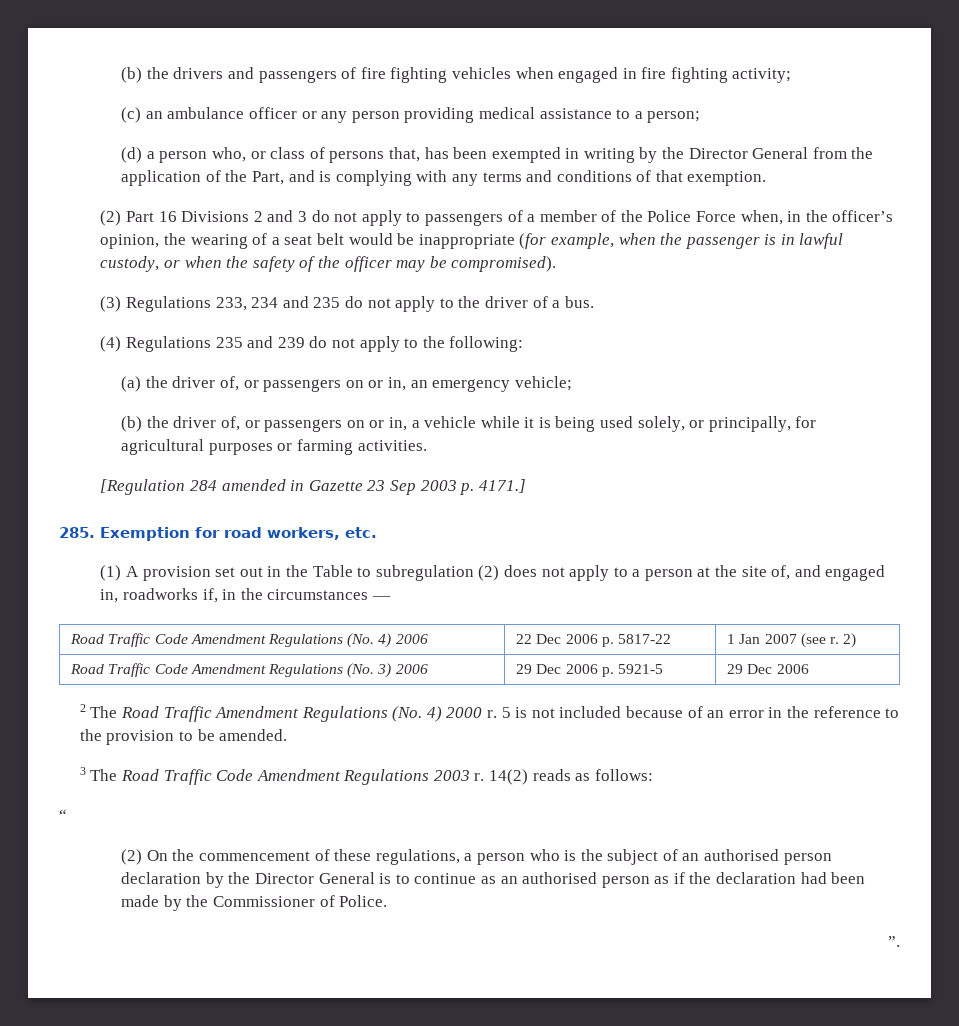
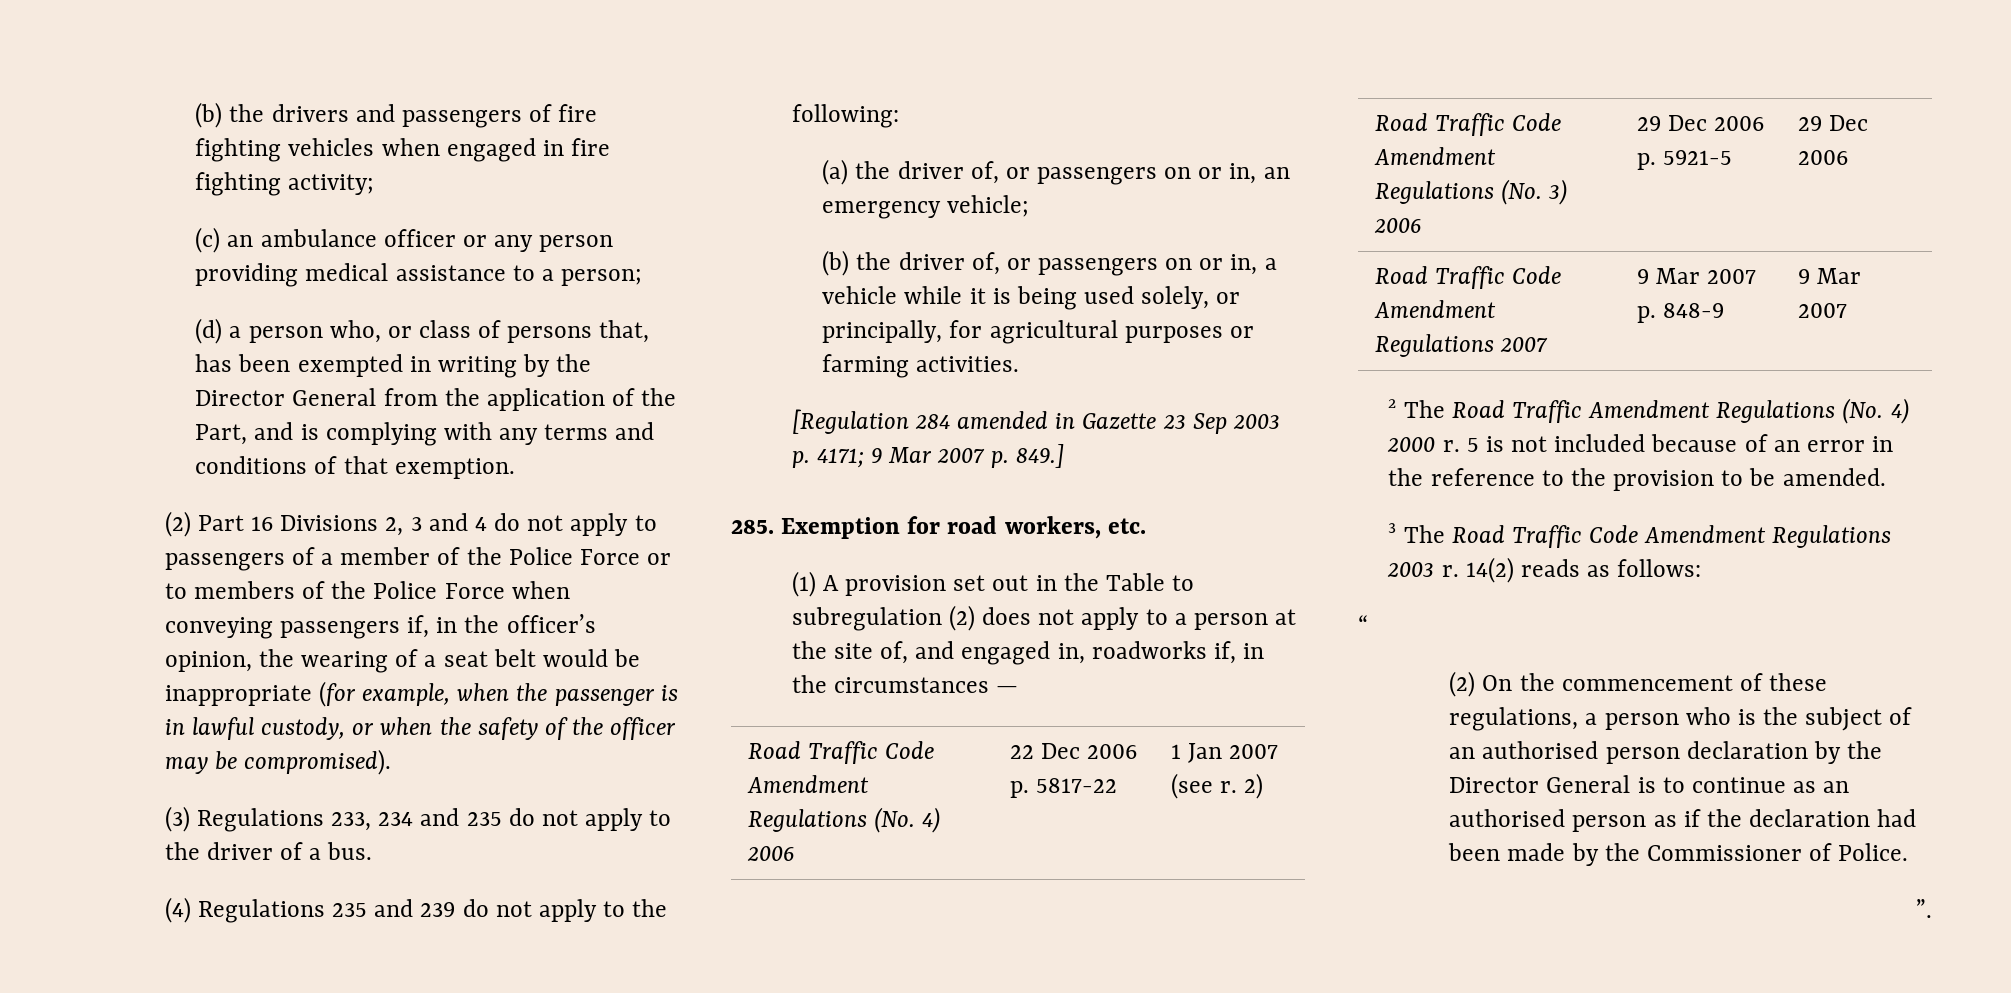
[253,210,308,222] 2 and 3 -> [385,513,487,536] 2, 3 and 4
[740,210,783,225] when, -> [647,553,672,565] [164,581,570,599] [164,615,430,639] or to members of the Police Force when conveying passengers if,
[478,479,526,493] 4171.] -> [816,444,1064,468] 4171; 9 Mar 2007 p. 849.]
(809, 669) none -> [1374,266,1562,289] [1373,300,1496,318] [1374,334,1548,357] [1636,268,1757,284] [1636,303,1724,323] [1797,268,1861,284] [1797,303,1847,318] // Road Traffic Code Amendment Regulations 2007 | 9 Mar 2007 p. 848-9 | 9 Mar 2007

